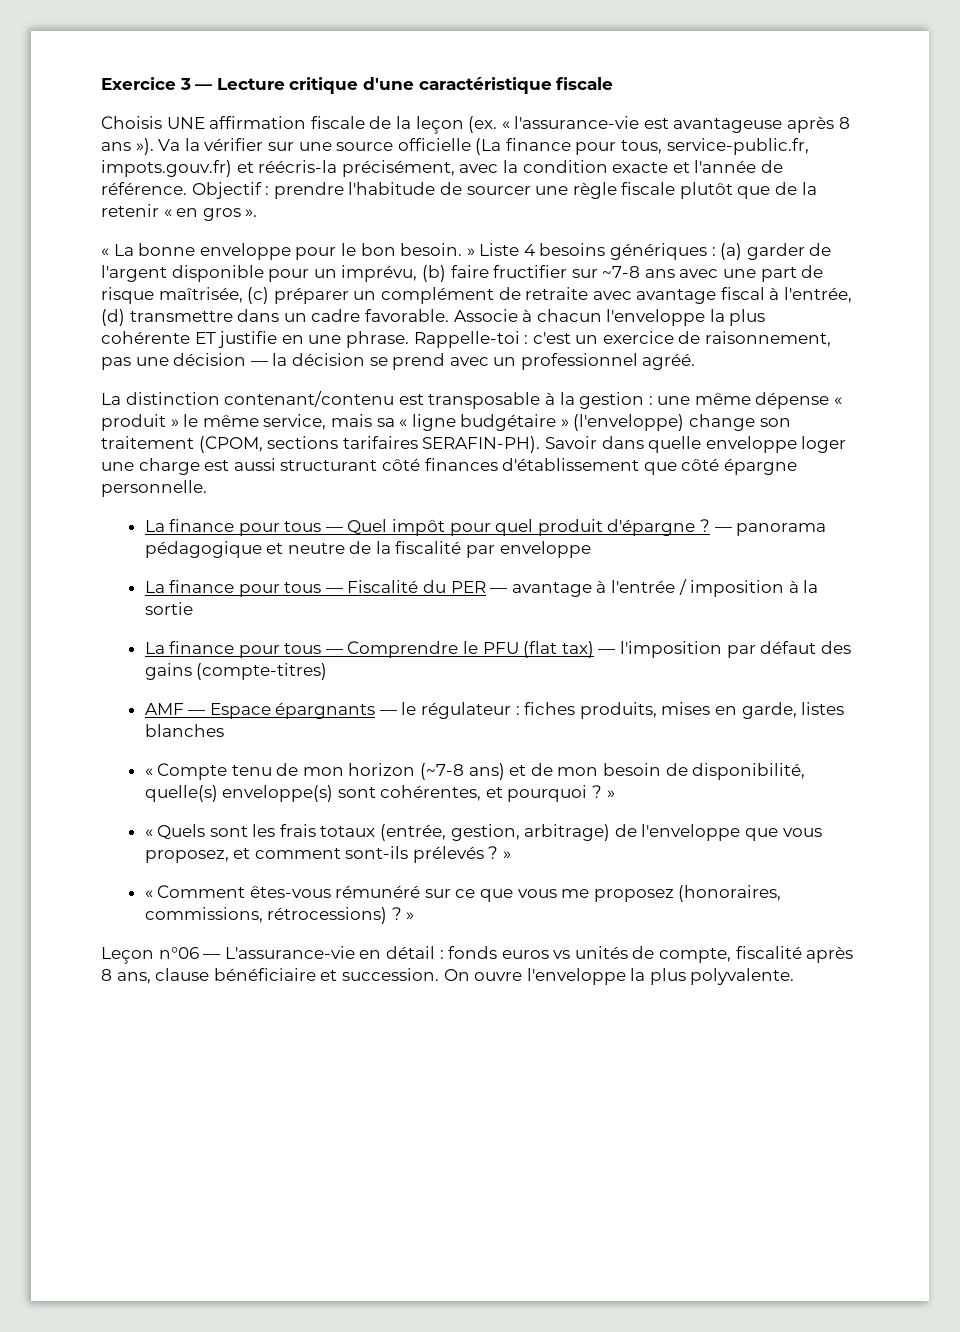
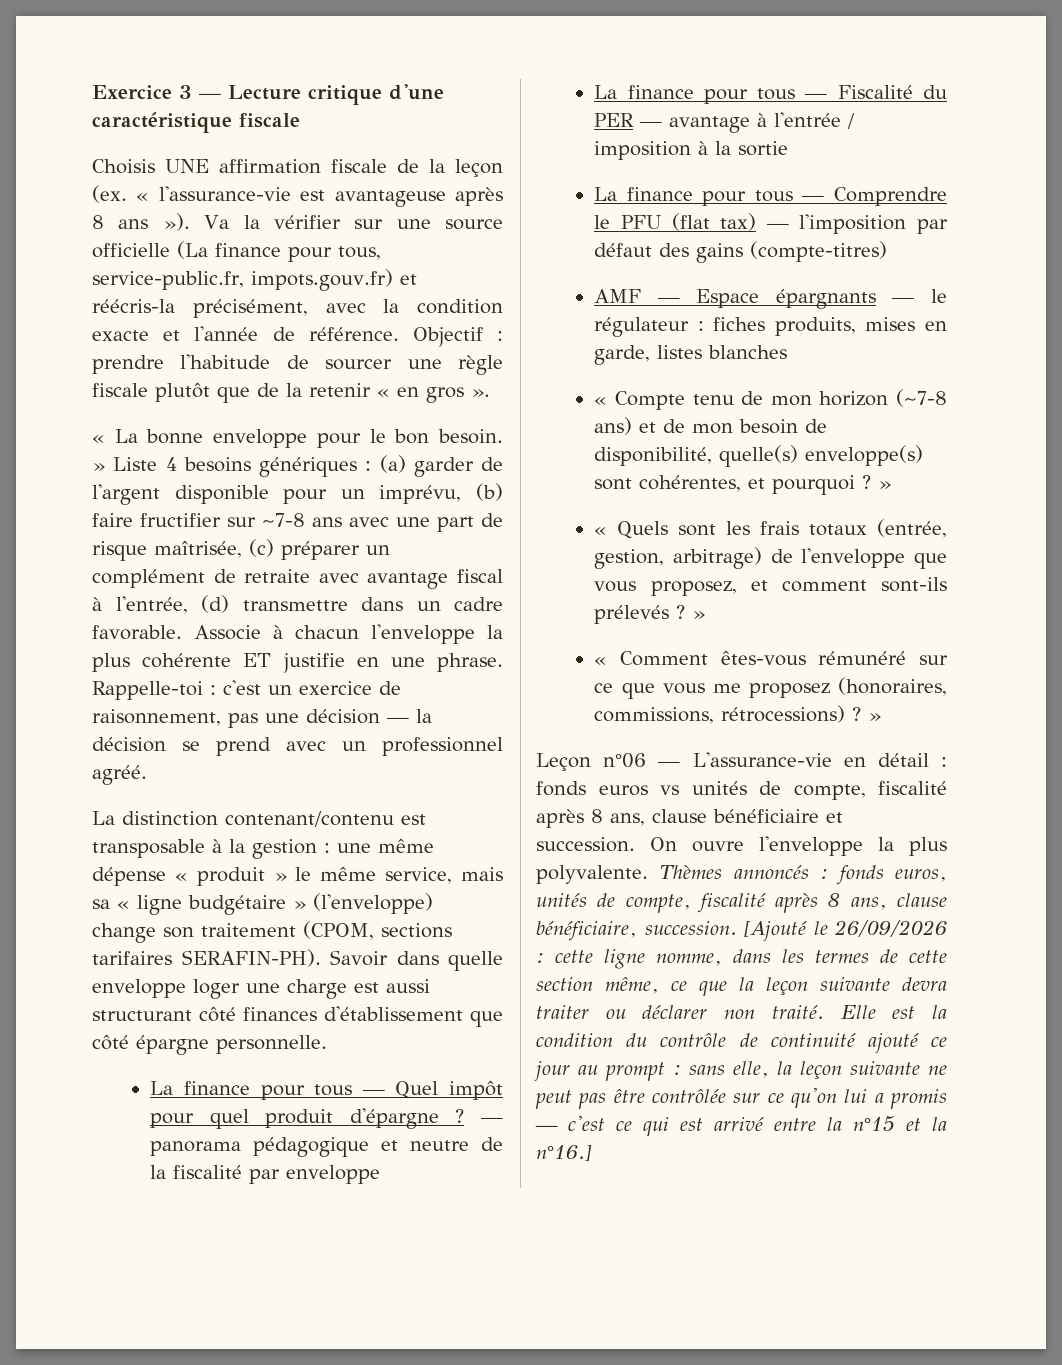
(795, 976) none -> [659,865,947,885] [536,893,947,913] [536,920,947,941] [536,949,947,969] [536,977,947,996] [536,1005,947,1019] [536,1033,947,1053] [534,1061,947,1081] [535,1088,947,1109] [535,1116,947,1136] [536,1144,592,1161] Thèmes annoncés : fonds euros, unités de compte, fiscalité après 8 ans, clause bénéficiaire, succession. [Ajouté le 26/09/2026 : cette ligne nomme, dans les termes de cette section même, ce que la leçon suivante devra traiter ou déclarer non traité. Elle est la condition du contrôle de continuité ajouté ce jour au prompt : sans elle, la leçon suivante ne peut pas être contrôlée sur ce qu'on lui a promis — c'est ce qui est arrivé entre la n°15 et la n°16.]

